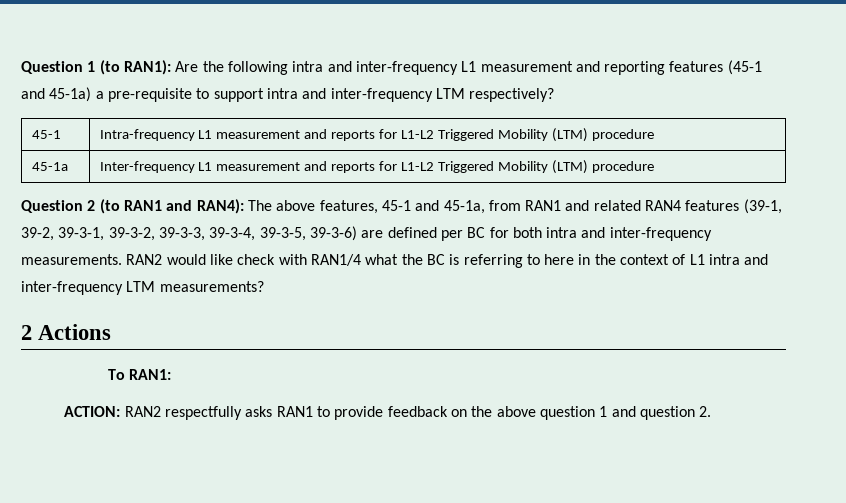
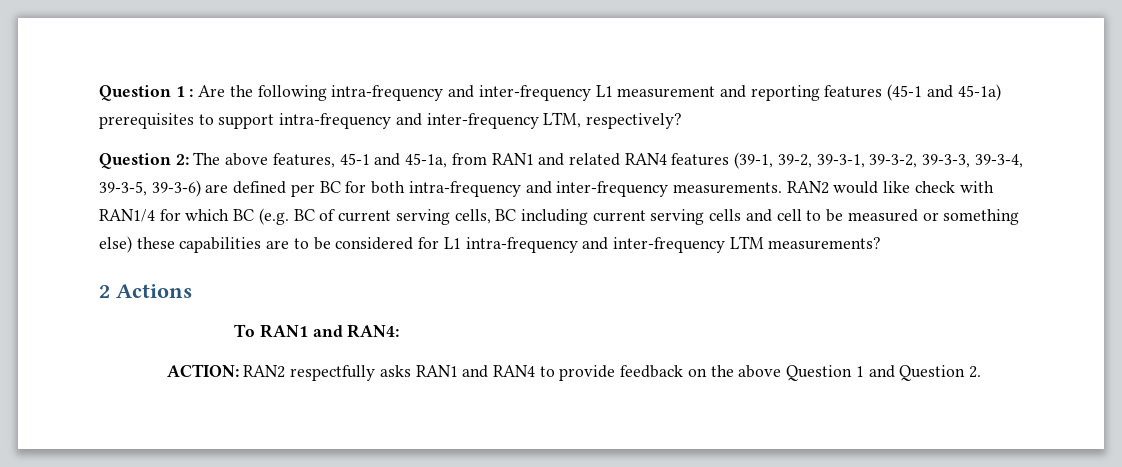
[21,60,171,75] Question 1 (to RAN1): -> [99,85,194,101] Question 1 :
[292,61,324,72] intra -> [331,85,444,101] intra-frequency
[95,88,192,102] a pre-requisite -> [99,113,194,129] prerequisites
[266,88,465,102] intra and inter-frequency LTM -> [279,112,582,129] intra-frequency and inter-frequency LTM,
[31,130,61,139] [99,128,654,142] [31,162,68,171] [99,160,654,174] [21,199,244,214] // 45-1 | Intra-frequency L1 measurement and reports for L1-L2 Triggered Mobility (LTM) procedure // 45-1a | Inter-frequency L1 measurement and reports for L1-L2 Triggered Mobility (LTM) procedure // Question 2 (to RAN1 and RAN4): -> [99,153,189,169] // Question 2:
[546,227,578,238] intra -> [408,181,521,197] intra-frequency
[365,254,741,268] what the BC is referring to here in the context of L1 intra -> [159,208,1020,225] [99,236,578,253] for which BC (e.g. BC of current serving cells, BC including current serving cells and cell to be measured or something else) these capabilities are to be considered for L1 intra-frequency
[129,369,172,380] RAN1: -> [260,324,400,338] RAN1 and RAN4:
(313, 411) none -> [462,365,535,378] and RAN4
[539,406,595,420] question -> [786,365,853,381] Question
[639,406,695,420] question -> [899,365,966,381] Question

